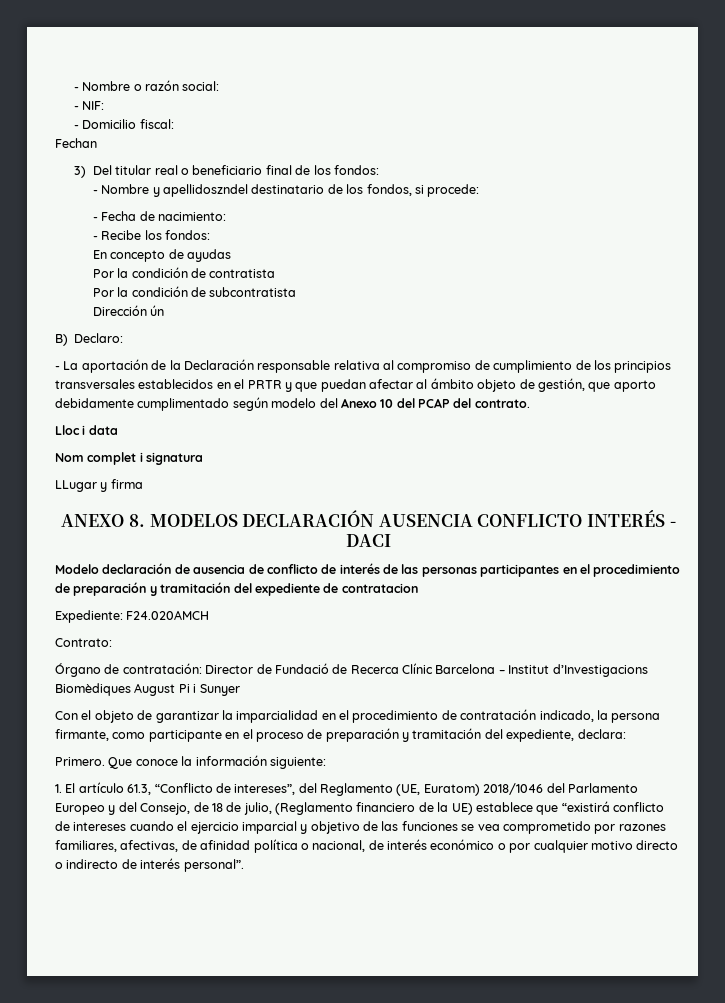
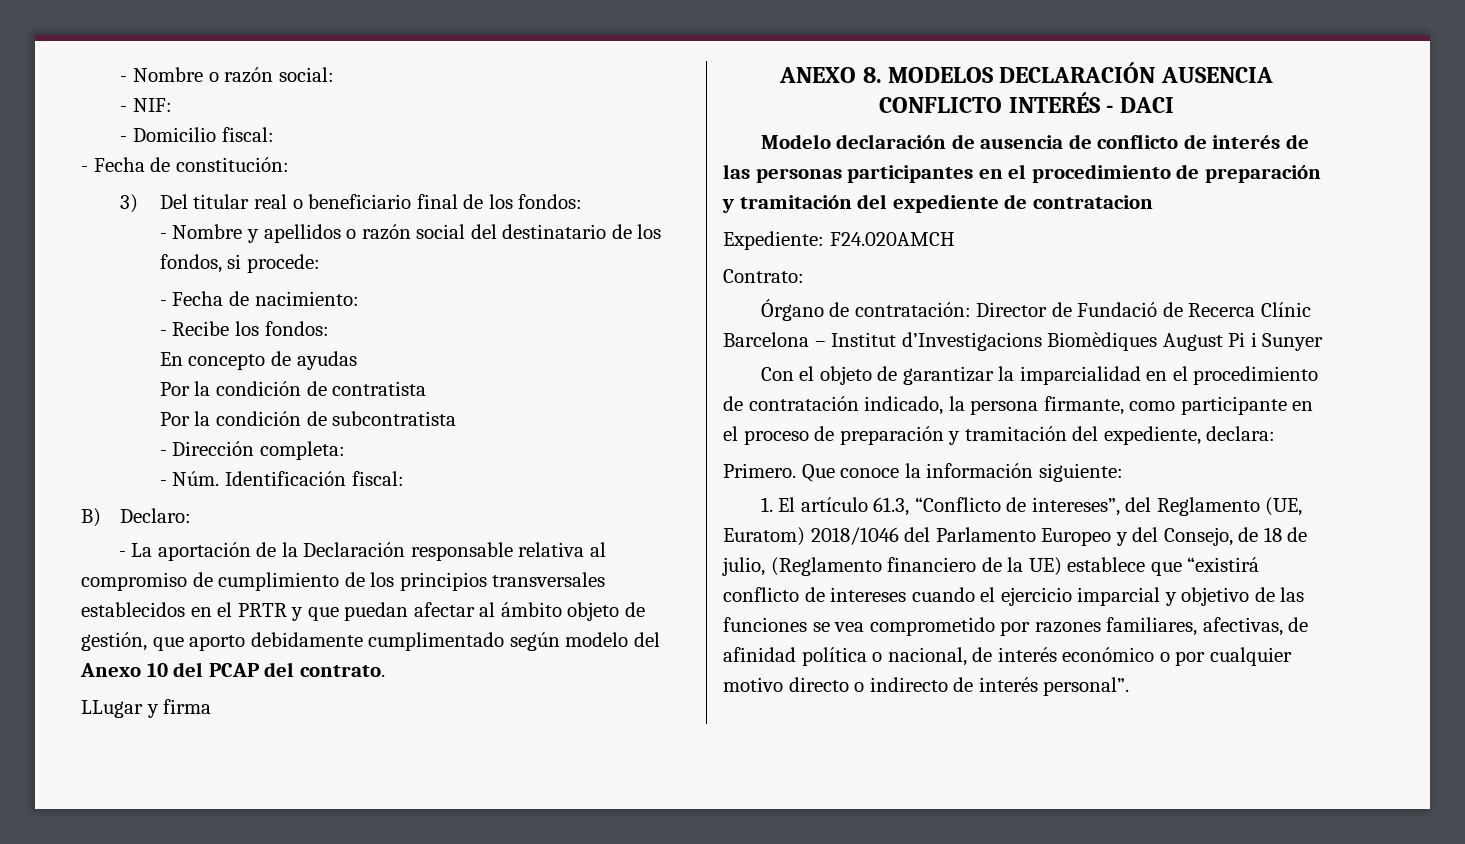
[55,138,97,148] Fechan -> [81,157,289,172] - Fecha de constitución:
[163,184,249,197] apellidoszndel -> [263,224,497,243] apellidos o razón social del
[92,305,165,316] Dirección ún -> [159,441,346,460] [159,471,404,486] - Dirección completa: // - Núm. Identificación fiscal:
[55,425,118,435] [55,452,204,465] // Lloc i data // Nom complet i signatura -> (385, 671) none

